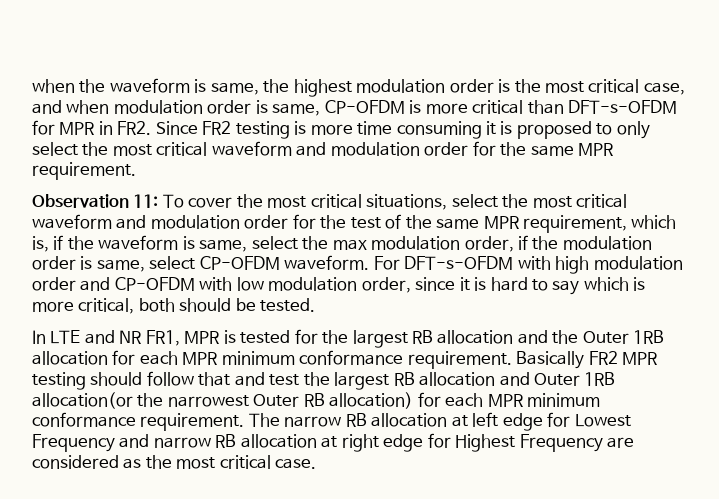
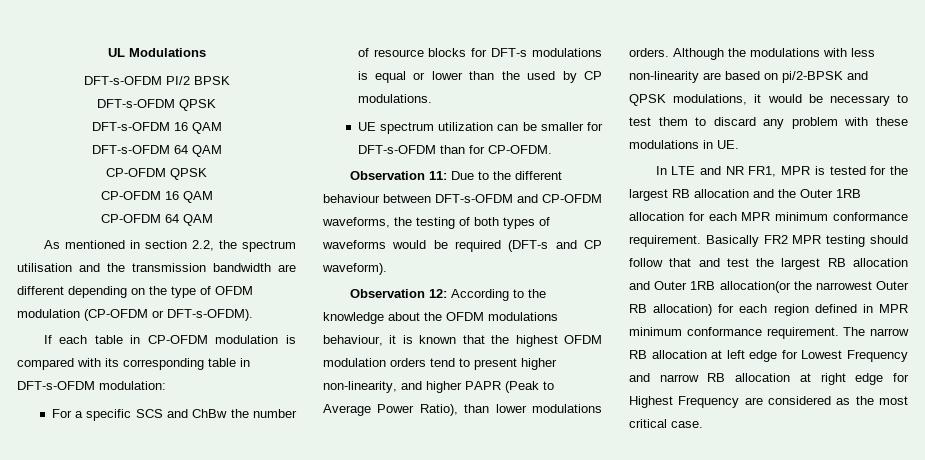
[32,78,685,97] [32,100,677,116] [32,120,650,139] [32,141,614,156] [32,162,136,180] [32,194,627,210] [32,214,677,233] [32,235,652,252] [32,255,683,274] [32,277,646,295] [32,298,316,314] when the waveform is same, the highest modulation order is the most critical case, and when modulation order is same, CP-OFDM is more critical than DFT-s-OFDM for MPR in FR2. Since FR2 testing is more time consuming it is proposed to only select the most critical waveform and modulation order for the same MPR requirement. // Observation 11: To cover the most critical situations, select the most critical waveform and modulation order for the test of the same MPR requirement, which is, if the waveform is same, select the max modulation order, if the modulation order is same, select CP-OFDM waveform. For DFT-s-OFDM with high modulation order and CP-OFDM with low modulation order, since it is hard to say which is more critical, both should be tested. -> [107,48,206,57] [83,76,230,85] [97,99,216,111] [91,122,222,134] [91,145,222,157] [106,168,207,180] [100,191,213,203] [100,214,213,226] [43,240,296,252] [17,263,296,272] [17,286,253,298] [17,309,253,321] [43,335,296,344] [17,358,250,370] [17,381,166,390] [51,409,297,421] [357,48,602,57] [357,71,602,83] [357,94,432,103] [357,122,603,134] [357,145,552,154] [349,171,562,180] [323,194,602,203] [322,217,550,229] [322,240,602,252] [322,263,387,275] [349,289,546,301] [323,312,558,324] [323,335,602,347] [323,358,557,370] [323,381,554,393] [323,404,602,416] [629,48,875,60] [629,71,868,83] [629,94,908,106] [629,117,908,129] [629,140,739,149] UL Modulations // DFT-s-OFDM PI/2 BPSK // DFT-s-OFDM QPSK // DFT-s-OFDM 16 QAM // DFT-s-OFDM 64 QAM // CP-OFDM QPSK // CP-OFDM 16 QAM // CP-OFDM 64 QAM // As mentioned in section 2.2, the spectrum utilisation and the transmission bandwidth are different depending on the type of OFDM modulation (CP-OFDM or DFT-s-OFDM). // If each table in CP-OFDM modulation is compared with its corresponding table in DFT-s-OFDM modulation: // For a specific SCS and ChBw the number of resource blocks for DFT-s modulations is equal or lower than the used by CP modulations. // UE spectrum utilization can be smaller for DFT-s-OFDM than for CP-OFDM. // Observation 11: Due to the different behaviour between DFT-s-OFDM and CP-OFDM waveforms, the testing of both types of waveforms would be required (DFT-s and CP waveform). // Observation 12: According to the knowledge about the OFDM modulations behaviour, it is known that the highest OFDM modulation orders tend to present higher non-linearity, and higher PAPR (Peak to Average Power Ratio), than lower modulations orders. Although the modulations with less non-linearity are based on pi/2-BPSK and QPSK modulations, it would be necessary to test them to discard any problem with these modulations in UE.
(484, 400) none -> [773,304,873,316] region defined in

